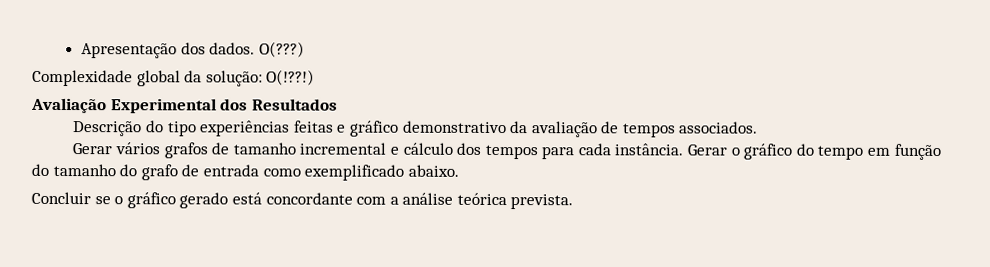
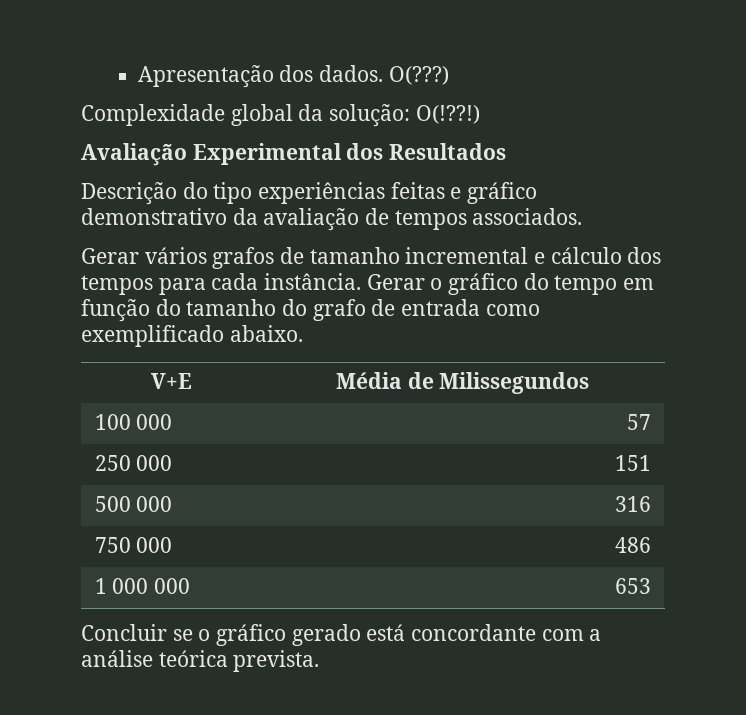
(459, 170) none -> [150,373,192,389] [335,372,590,394] [94,414,173,430] [627,414,652,430] [94,455,173,471] [615,455,652,471] [94,496,173,512] [615,496,652,512] [94,537,173,553] [615,537,652,553] [94,578,190,594] [615,578,652,594] // V+E | Média de Milissegundos // 100 000 | 57 // 250 000 | 151 // 500 000 | 316 // 750 000 | 486 // 1 000 000 | 653

